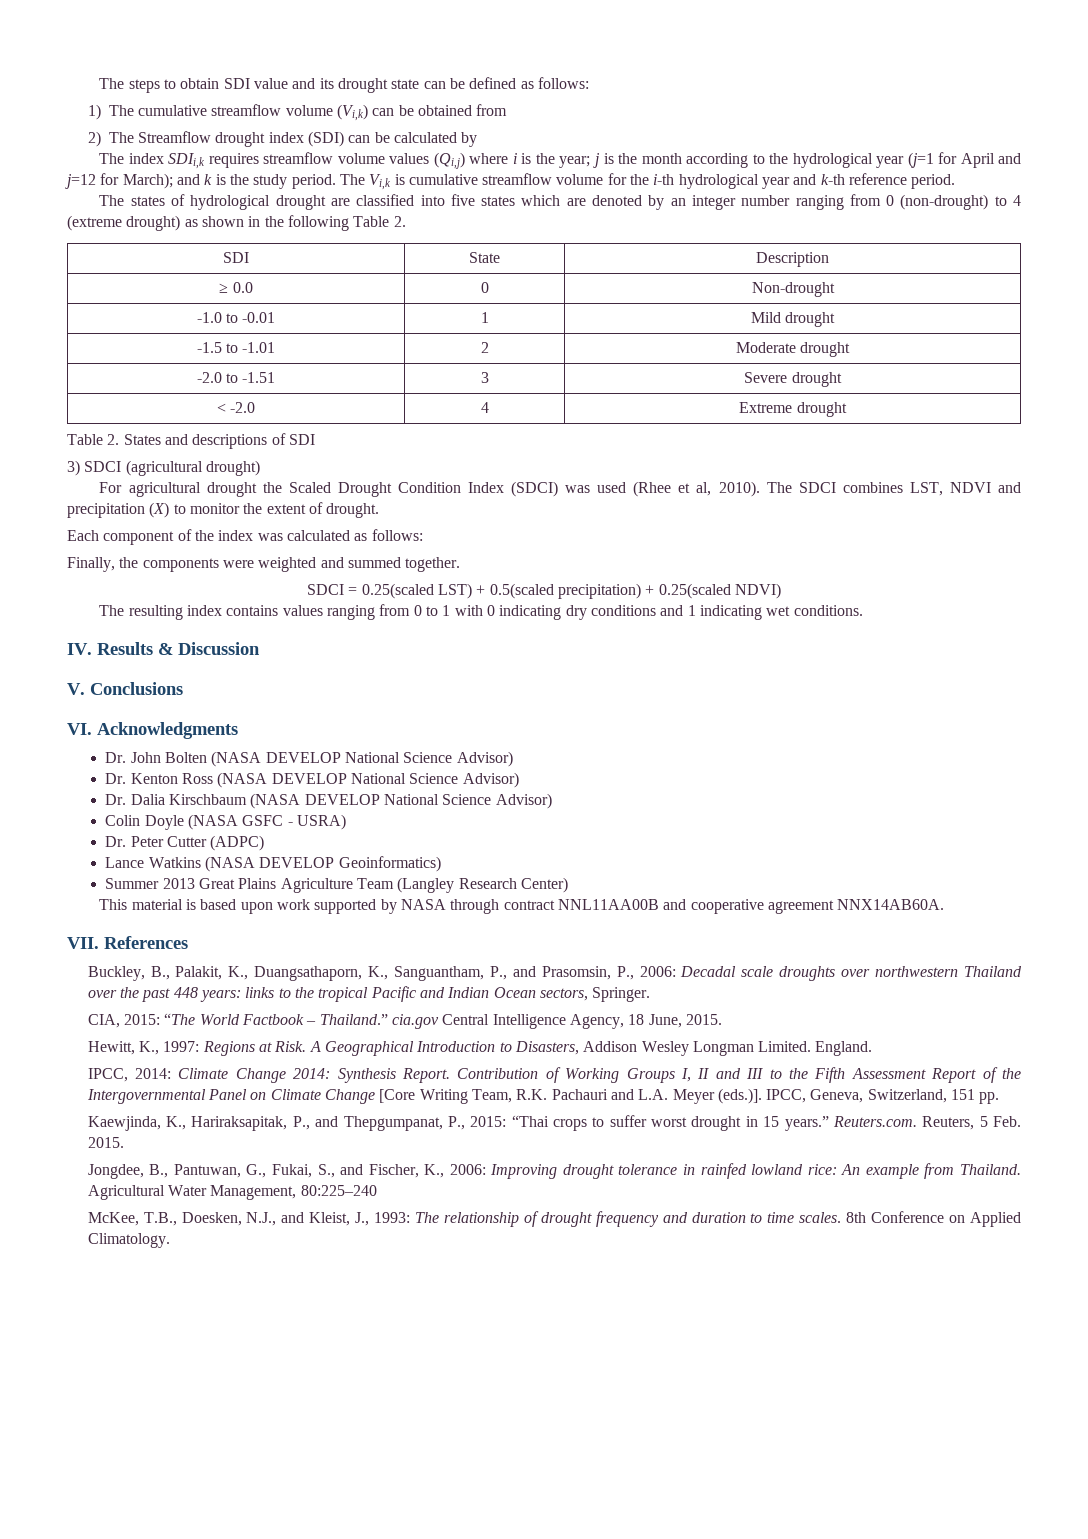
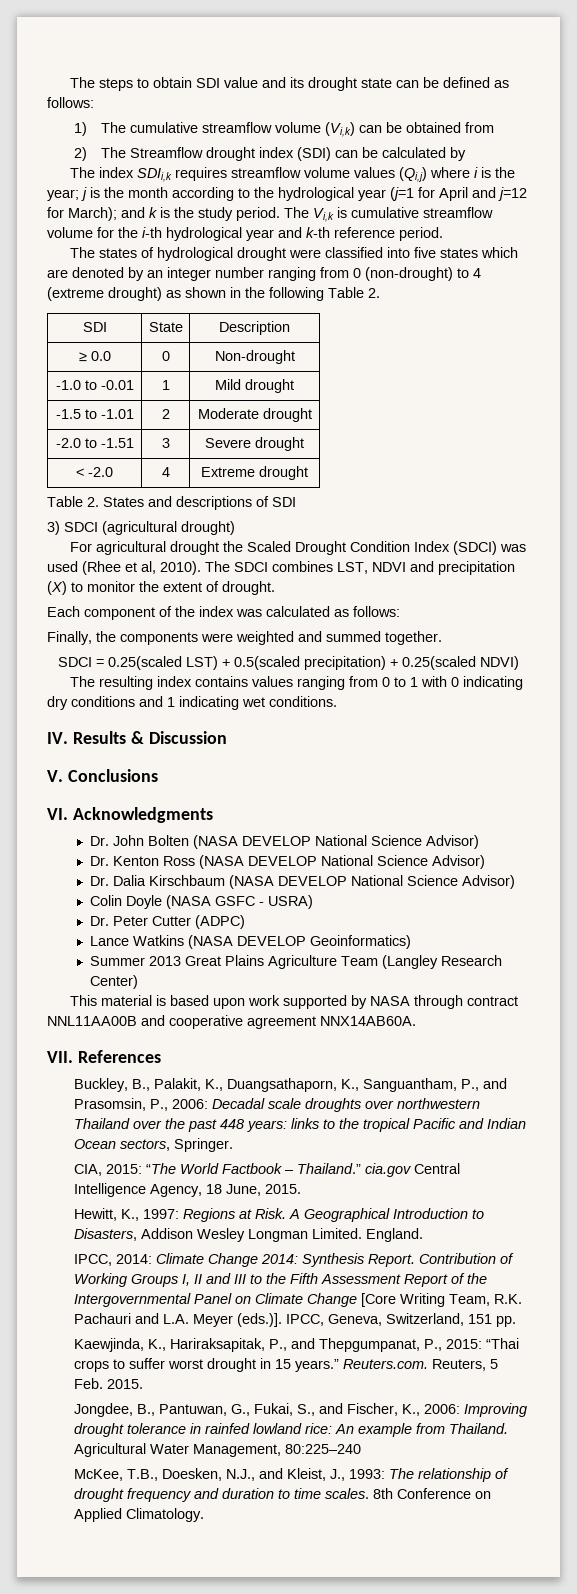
[330,198,350,206] are -> [289,249,322,258] were

